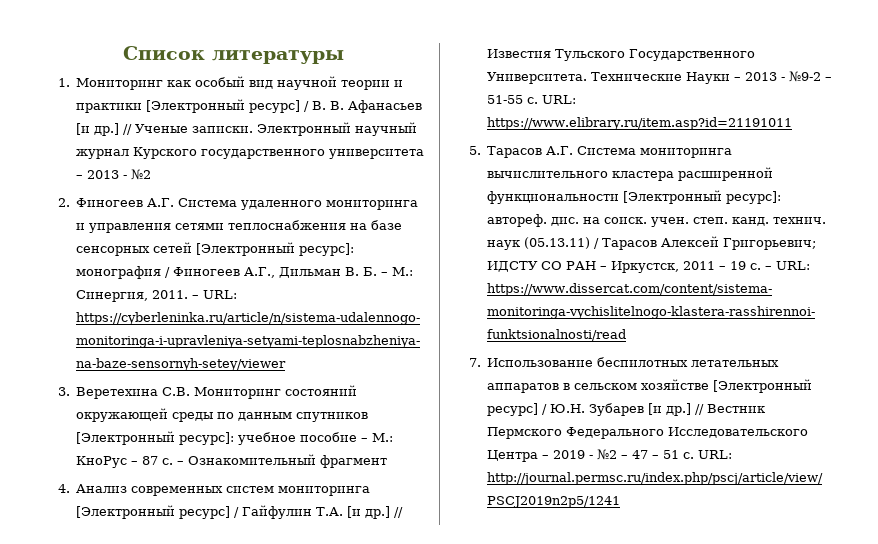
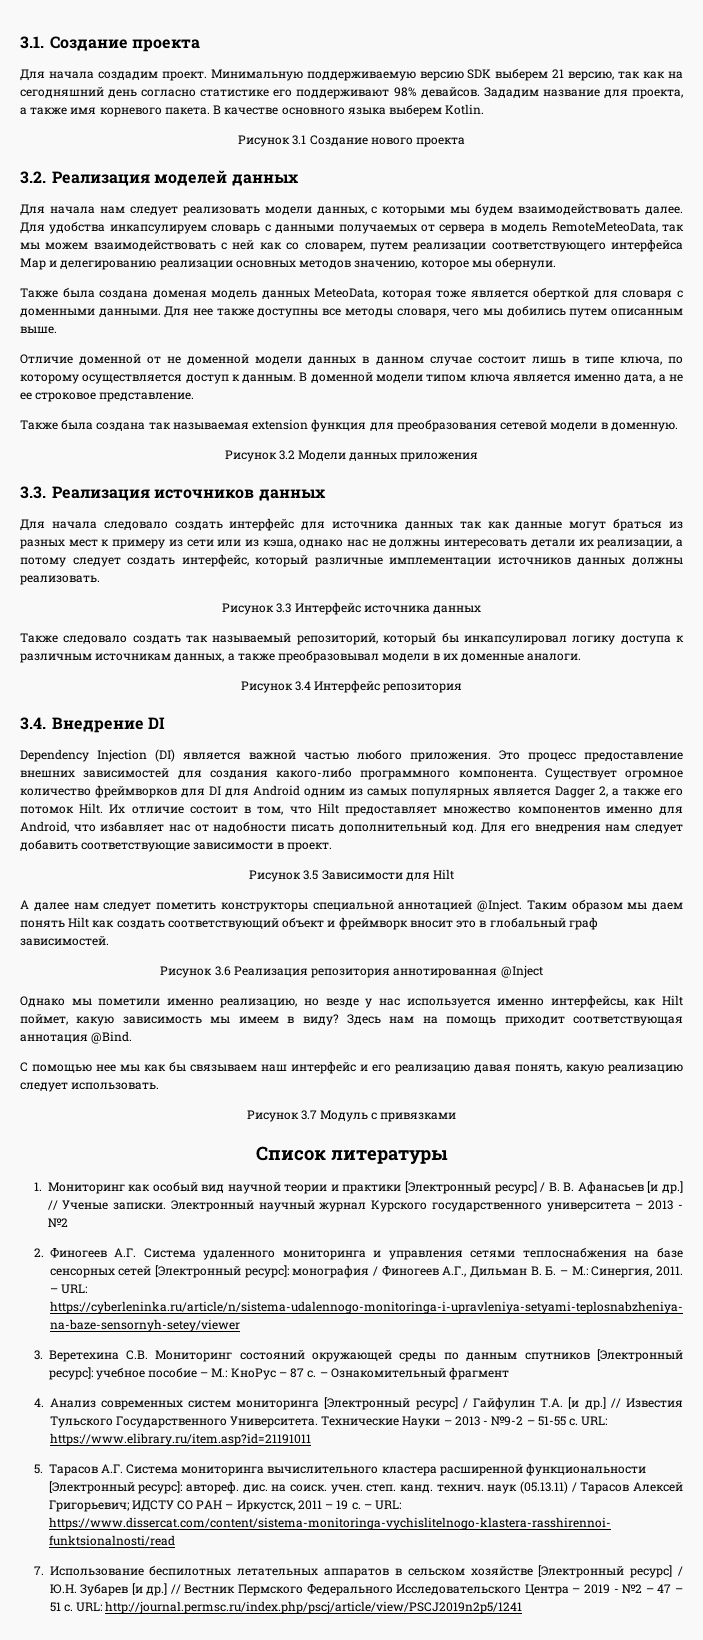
(123, 53) none -> [20,36,201,52] [20,68,683,81] [20,86,683,99] [20,104,485,117] [238,135,465,147] [20,170,299,186] [20,203,684,216] [20,221,684,234] [20,239,684,252] [20,257,557,270] [20,287,684,300] [20,305,683,318] [20,326,57,334] [20,353,684,366] [20,371,684,384] [20,392,195,402] [20,419,678,432] [224,450,479,462] [20,486,326,501] [20,518,683,531] [20,539,684,549] [20,554,683,567] [20,575,100,585] [222,602,481,615] [20,632,685,645] [20,650,582,663] [240,680,463,693] [20,717,166,733] [20,749,683,762] [20,767,683,780] [20,785,683,798] [20,803,683,816] [20,821,683,834] [20,839,332,852] [249,869,454,882] [20,899,683,912] [20,917,598,930] [20,935,109,946] [160,965,543,978] [20,995,684,1008] [20,1013,684,1026] [20,1031,133,1044] [20,1061,683,1074] [20,1082,160,1092] [246,1110,457,1122] 3.1. Создание проекта // Для начала создадим проект. Минимальную поддерживаемую версию SDK выберем 21 версию, так как на сегодняшний день согласно статистике его поддерживают 98% девайсов. Зададим название для проекта, а также имя корневого пакета. В качестве основного языка выберем Kotlin. // Рисунок 3.1 Создание нового проекта // 3.2. Реализация моделей данных // Для начала нам следует реализовать модели данных, с которыми мы будем взаимодействовать далее. Для удобства инкапсулируем словарь с данными получаемых от сервера в модель RemoteMeteoData, так мы можем взаимодействовать с ней как со словарем, путем реализации соответствующего интерфейса Map и делегированию реализации основных методов значению, которое мы обернули. // Также была создана доменая модель данных MeteoData, которая тоже является оберткой для словаря с доменными данными. Для нее также доступны все методы словаря, чего мы добились путем описанным выше. // Отличие доменной от не доменной модели данных в данном случае состоит лишь в типе ключа, по которому осуществляется доступ к данным. В доменной модели типом ключа является именно дата, а не ее строковое представление. // Также была создана так называемая extension функция для преобразования сетевой модели в доменную. // Рисунок 3.2 Модели данных приложения // 3.3. Реализация источников данных // Для начала следовало создать интерфейс для источника данных так как данные могут браться из разных мест к примеру из сети или из кэша, однако нас не должны интересовать детали их реализации, а потому следует создать интерфейс, который различные имплементации источников данных должны реализовать. // Рисунок 3.3 Интерфейс источника данных // Также следовало создать так называемый репозиторий, который бы инкапсулировал логику доступа к различным источникам данных, а также преобразовывал модели в их доменные аналоги. // Рисунок 3.4 Интерфейс репозитория // 3.4. Внедрение DI // Dependency Injection (DI) является важной частью любого приложения. Это процесс предоставление внешних зависимостей для создания какого-либо программного компонента. Существует огромное количество фреймворков для DI для Android одним из самых популярных является Dagger 2, а также его потомок Hilt. Их отличие состоит в том, что Hilt предоставляет множество компонентов именно для Android, что избавляет нас от надобности писать дополнительный код. Для его внедрения нам следует добавить соответствующие зависимости в проект. // Рисунок 3.5 Зависимости для Hilt // А далее нам следует пометить конструкторы специальной аннотацией @Inject. Таким образом мы даем понять Hilt как создать соответствующий объект и фреймворк вносит это в глобальный граф зависимостей. // Рисунок 3.6 Реализация репозитория аннотированная @Inject // Однако мы пометили именно реализацию, но везде у нас используется именно интерфейсы, как Hilt поймет, какую зависимость мы имеем в виду? Здесь нам на помощь приходит соответствующая аннотация @Bind. // С помощью нее мы как бы связываем наш интерфейс и его реализацию давая понять, какую реализацию следует использовать. // Рисунок 3.7 Модуль с привязками //

